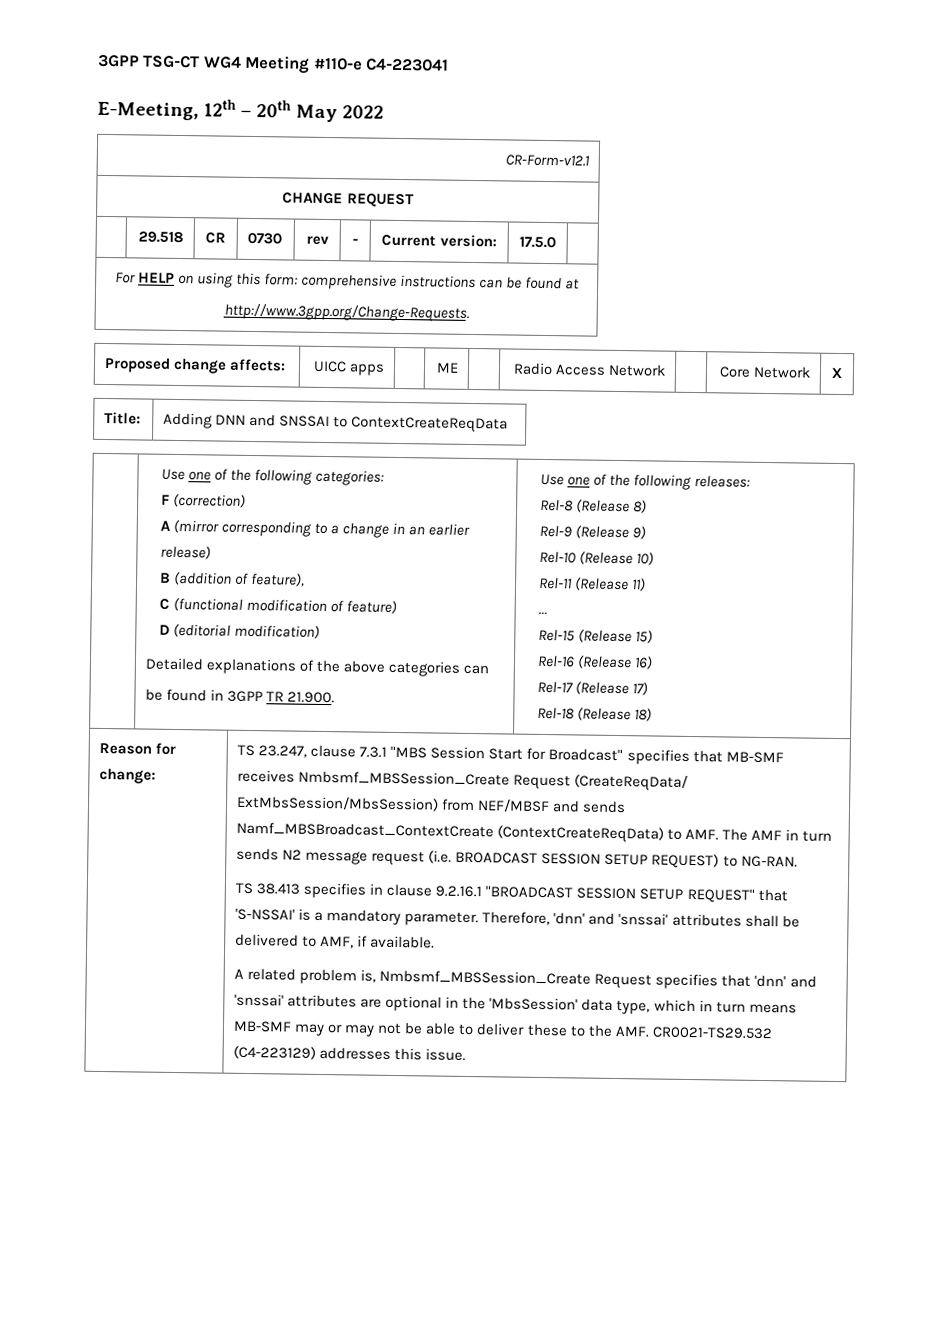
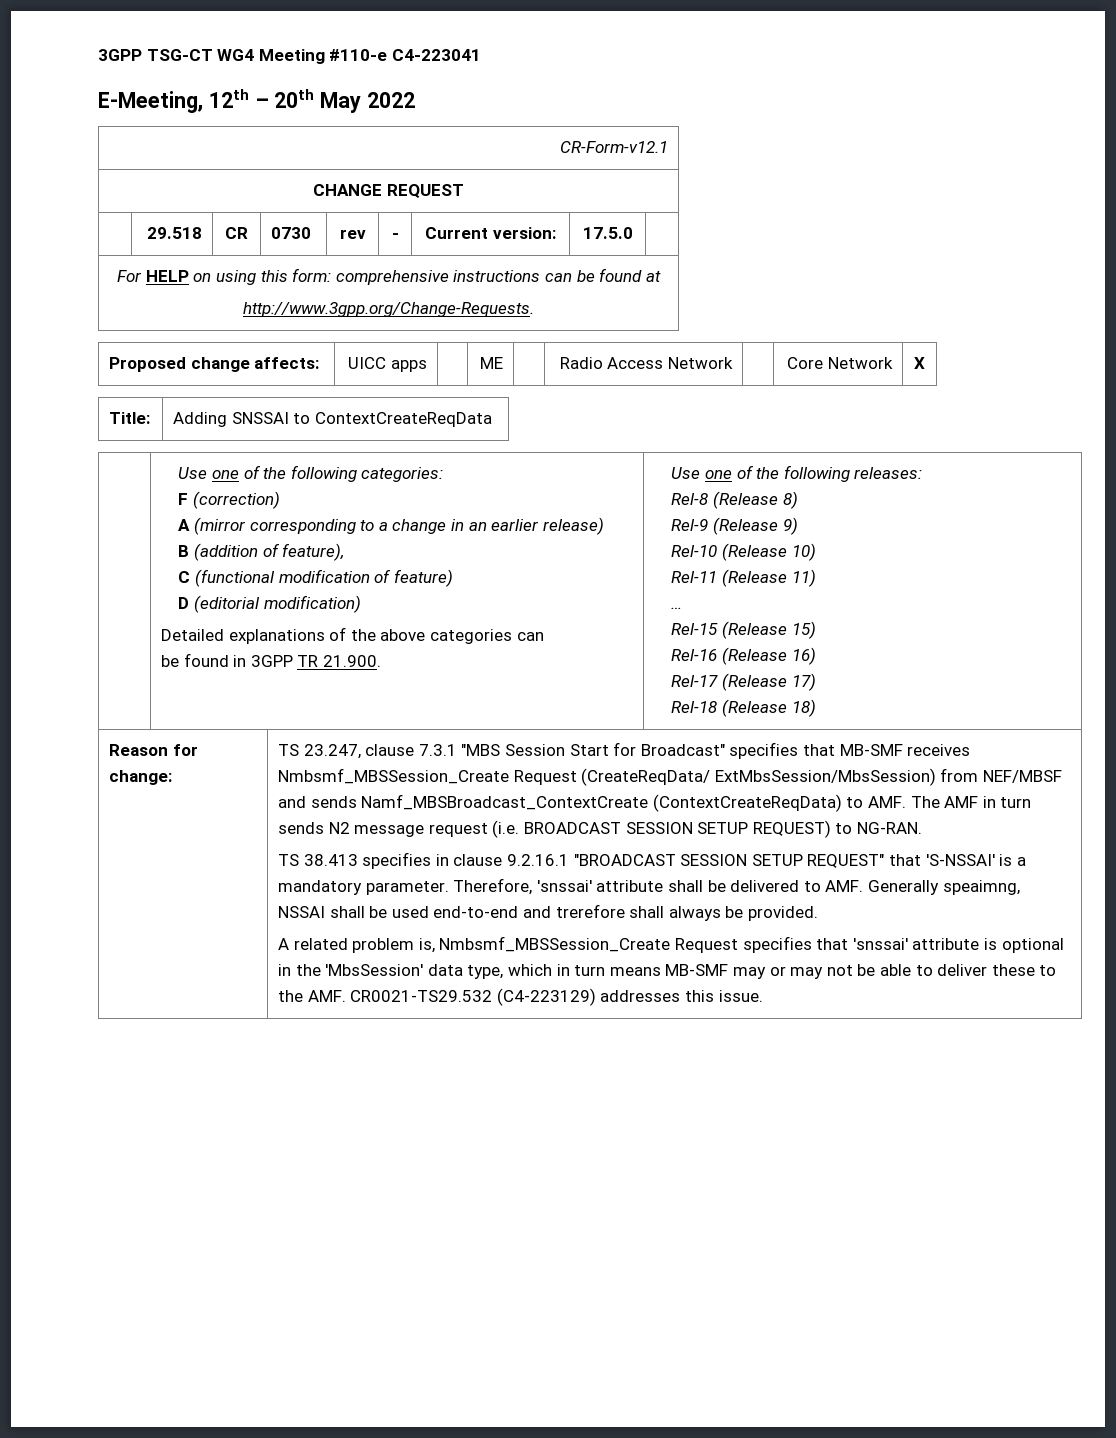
[215,413,277,427] DNN and -> (228, 419) none
[553,912,800,928] [235,933,436,949] 'dnn' and 'snssai' attributes shall be delivered to AMF, if available. -> [536,880,1020,895] [278,904,818,921] 'snssai' attribute shall be delivered to AMF. Generally speaimng, NSSAI shall be used end-to-end and trerefore shall always be provided.
[754,974,817,988] [234,993,383,1008] 'dnn' and 'snssai' attributes are -> [852,938,997,950] 'snssai' attribute is

